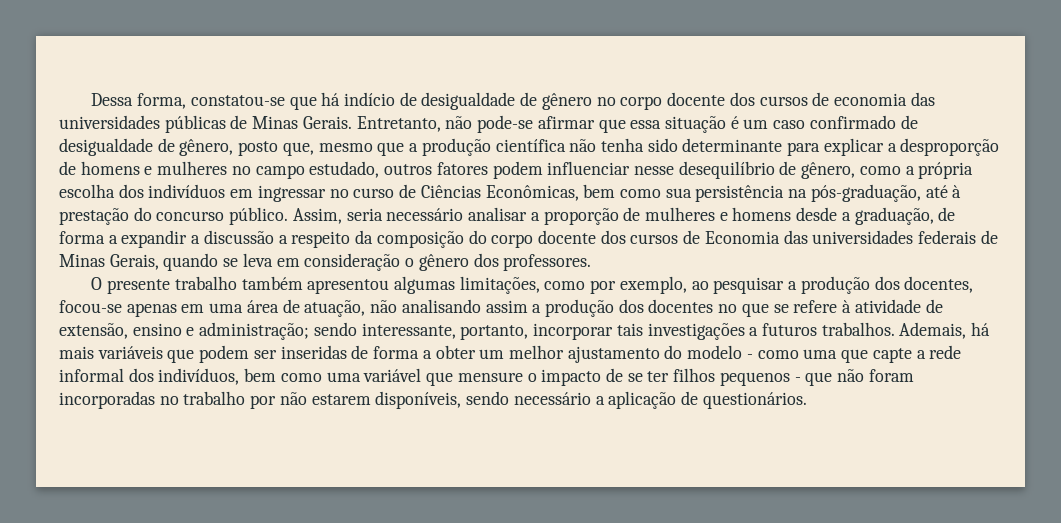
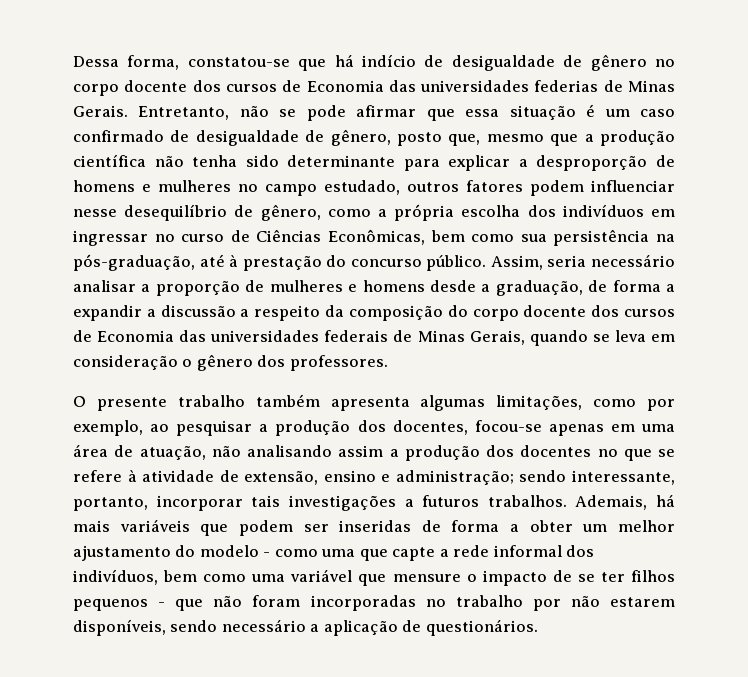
[833,92,935,106] [59,115,226,133] economia das universidades públicas -> [306,80,599,92] Economia das universidades federias
[477,115,534,133] pode-se -> [279,105,346,121] se pode
[307,279,390,294] apresentou -> [330,397,410,411] apresenta

